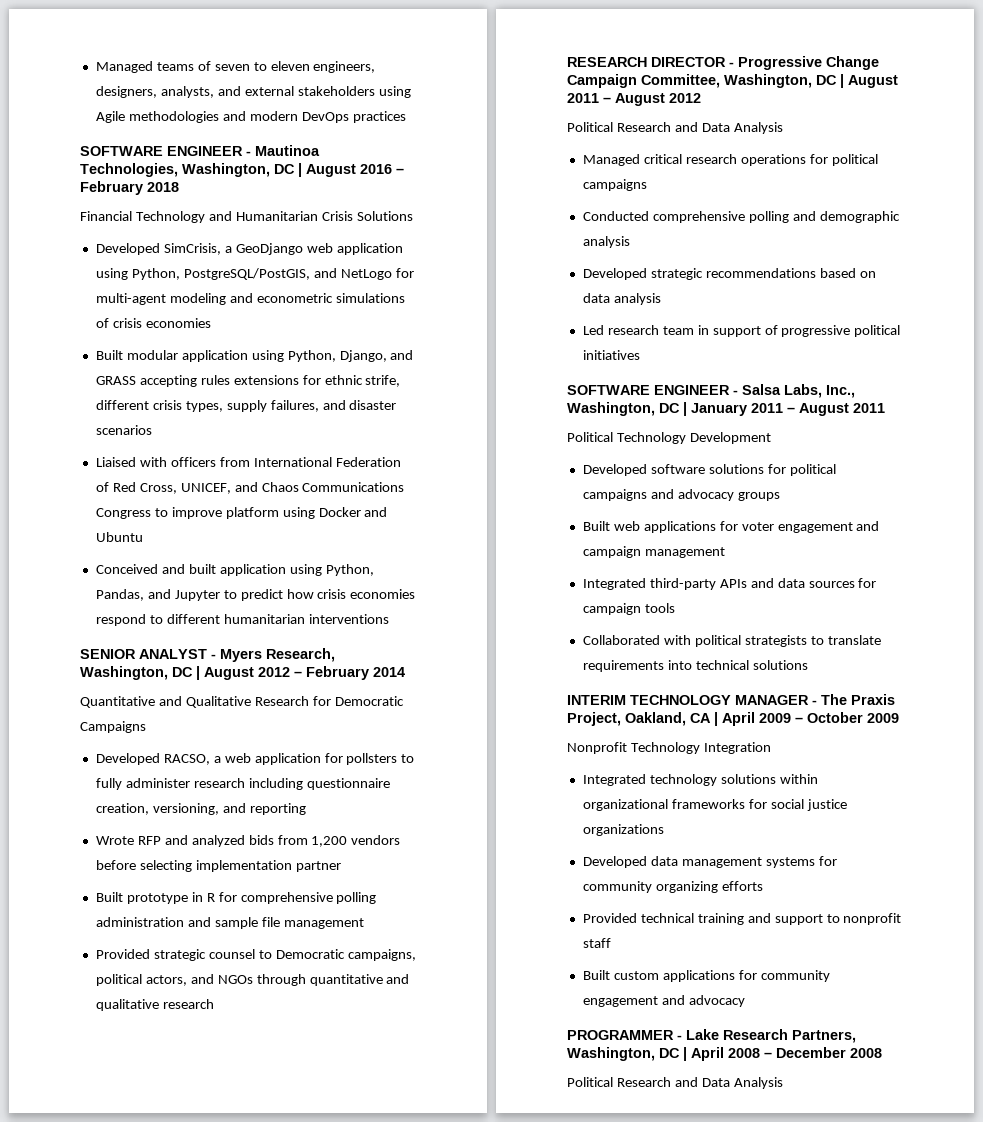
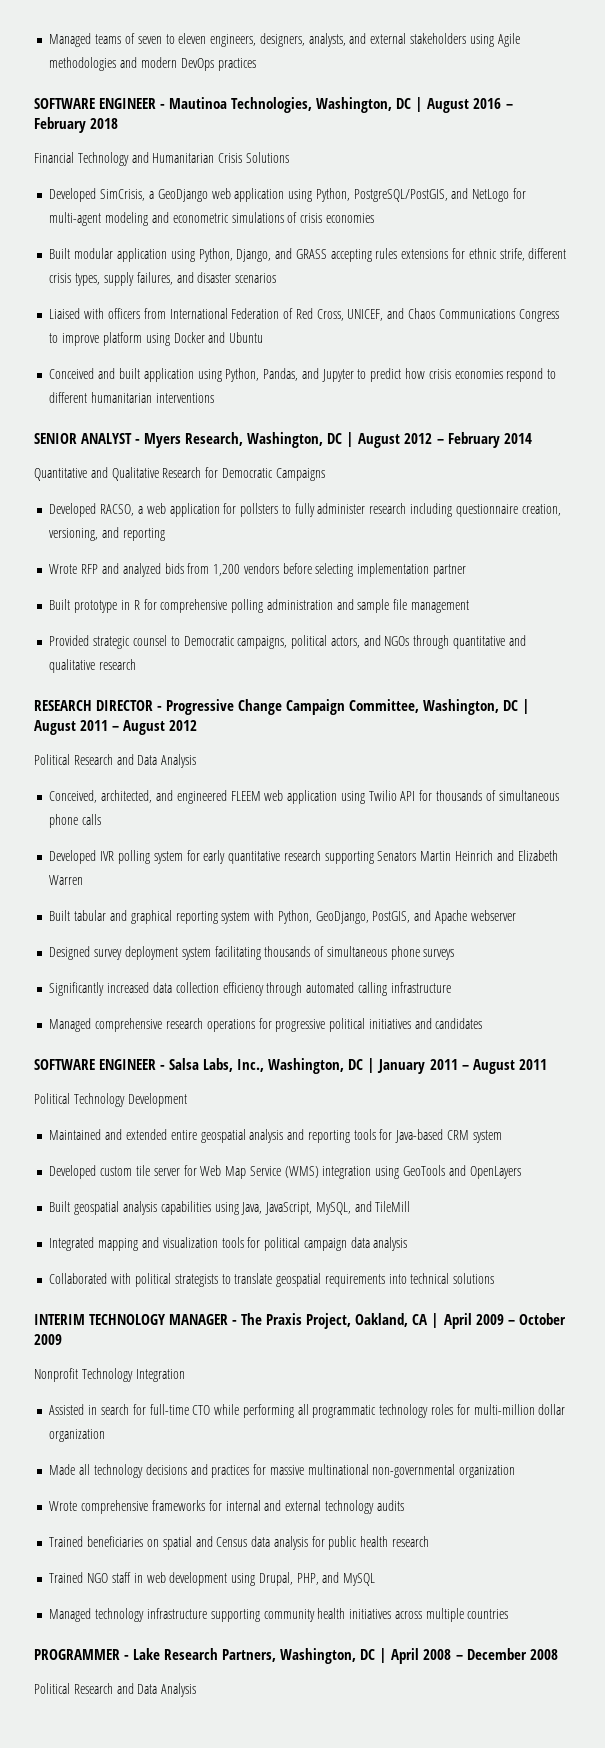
[582,154,682,166] // Managed critical -> [49,790,559,804] [49,814,102,828] [49,850,558,864] [49,875,84,885] [49,910,516,924] [49,946,455,960] [49,982,451,996] [49,1018,163,1032] // Conceived, architected, and engineered FLEEM web application using Twilio API for thousands of simultaneous phone calls // Developed IVR polling system for early quantitative research supporting Senators Martin Heinrich and Elizabeth Warren // Built tabular and graphical reporting system with Python, GeoDjango, PostGIS, and Apache webserver // Designed survey deployment system facilitating thousands of simultaneous phone surveys // Significantly increased data collection efficiency through automated calling infrastructure // Managed comprehensive
[831,154,878,166] [582,179,647,191] [582,211,900,223] [582,236,630,248] [582,268,876,280] [582,293,661,305] [582,325,778,337] political campaigns // Conducted comprehensive polling and demographic analysis // Developed strategic recommendations based on data analysis // Led research team in support of -> (272, 1023) none
(640, 355) none -> [414,1018,483,1029] and candidates
[582,464,836,476] [582,489,780,501] [582,521,880,533] [582,546,725,558] [582,578,877,590] [582,603,675,615] Developed software solutions for political campaigns and advocacy groups // Built web applications for voter engagement and campaign management // Integrated third-party APIs and data sources for campaign tools -> [49,1129,502,1143] [49,1165,521,1179] [49,1201,411,1215] [49,1237,408,1251] Maintained and extended entire geospatial analysis and reporting tools for Java-based CRM system // Developed custom tile server for Web Map Service (WMS) integration using GeoTools and OpenLayers // Built geospatial analysis capabilities using Java, JavaScript, MySQL, and TileMill // Integrated mapping and visualization tools for political campaign data analysis
(881, 640) none -> [276,1273,322,1287] geospatial
[582,774,818,786] [582,799,847,811] [582,824,664,836] [582,856,837,868] [582,881,763,893] [582,913,902,925] [582,938,611,948] [582,970,830,982] [582,995,745,1007] Integrated technology solutions within organizational frameworks for social justice organizations // Developed data management systems for community organizing efforts // Provided technical training and support to nonprofit staff // Built custom applications for community engagement and advocacy -> [49,1404,566,1418] [49,1429,106,1442] [49,1464,516,1478] [49,1500,404,1514] [49,1536,429,1550] [49,1572,376,1586] [49,1608,509,1622] Assisted in search for full-time CTO while performing all programmatic technology roles for multi-million dollar organization // Made all technology decisions and practices for massive multinational non-governmental organization // Wrote comprehensive frameworks for internal and external technology audits // Trained beneficiaries on spatial and Census data analysis for public health research // Trained NGO staff in web development using Drupal, PHP, and MySQL // Managed technology infrastructure supporting community health initiatives across multiple countries

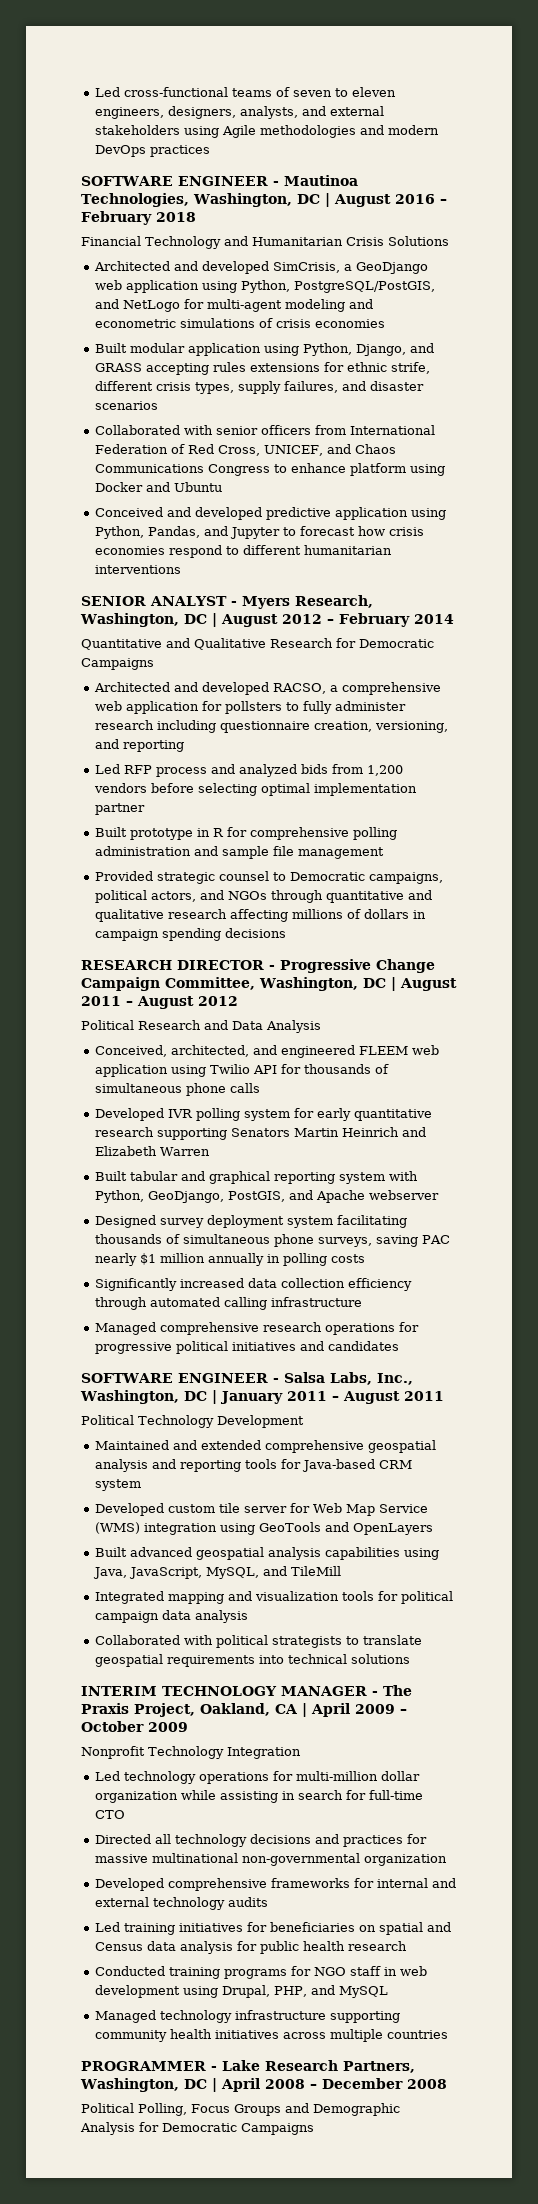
[49,33,92,47] Managed -> [95,87,229,97] Led cross-functional
[49,188,97,202] Developed -> [94,261,270,274] Architected and developed
[49,308,105,319] Liaised with -> [95,425,259,435] Collaborated with senior
[62,333,100,346] improve -> [291,463,347,473] enhance
[118,368,140,379] built -> [195,507,332,520] developed predictive
[370,368,402,382] predict -> [300,526,356,536] forecast
[49,503,97,517] Developed -> [94,682,270,695] Architected and developed
(143, 510) none -> [342,682,442,695] comprehensive
[49,564,99,574] Wrote RFP -> [95,764,208,777] Led RFP process
(354, 570) none -> [261,783,311,796] optimal
(137, 664) none -> [230,909,427,922] [95,928,287,941] affecting millions of dollars in campaign spending decisions
[423,949,455,960] surveys -> [318,1235,451,1247] [95,1253,366,1266] surveys, saving PAC nearly $1 million annually in polling costs
[170,1130,197,1140] entire -> [265,1440,365,1453] comprehensive
(71, 1206) none -> [130,1547,193,1557] advanced
[49,1404,85,1415] Assisted -> [95,1771,421,1784] [95,1790,279,1803] Led technology operations for multi-million dollar organization while assisting
[214,1404,566,1418] [49,1429,106,1442] [49,1464,76,1475] while performing all programmatic technology roles for multi-million dollar organization // Made -> [95,1834,152,1844] // Directed
[49,1501,78,1511] Wrote -> [95,1878,165,1891] Developed
[49,1536,84,1547] Trained -> [95,1922,268,1935] Led training initiatives for
[49,1572,84,1583] Trained -> [95,1966,312,1979] Conducted training programs for
[73,1683,197,1697] Research and Data Analysis -> [138,2103,400,2116] [80,2122,314,2135] Polling, Focus Groups and Demographic Analysis for Democratic Campaigns

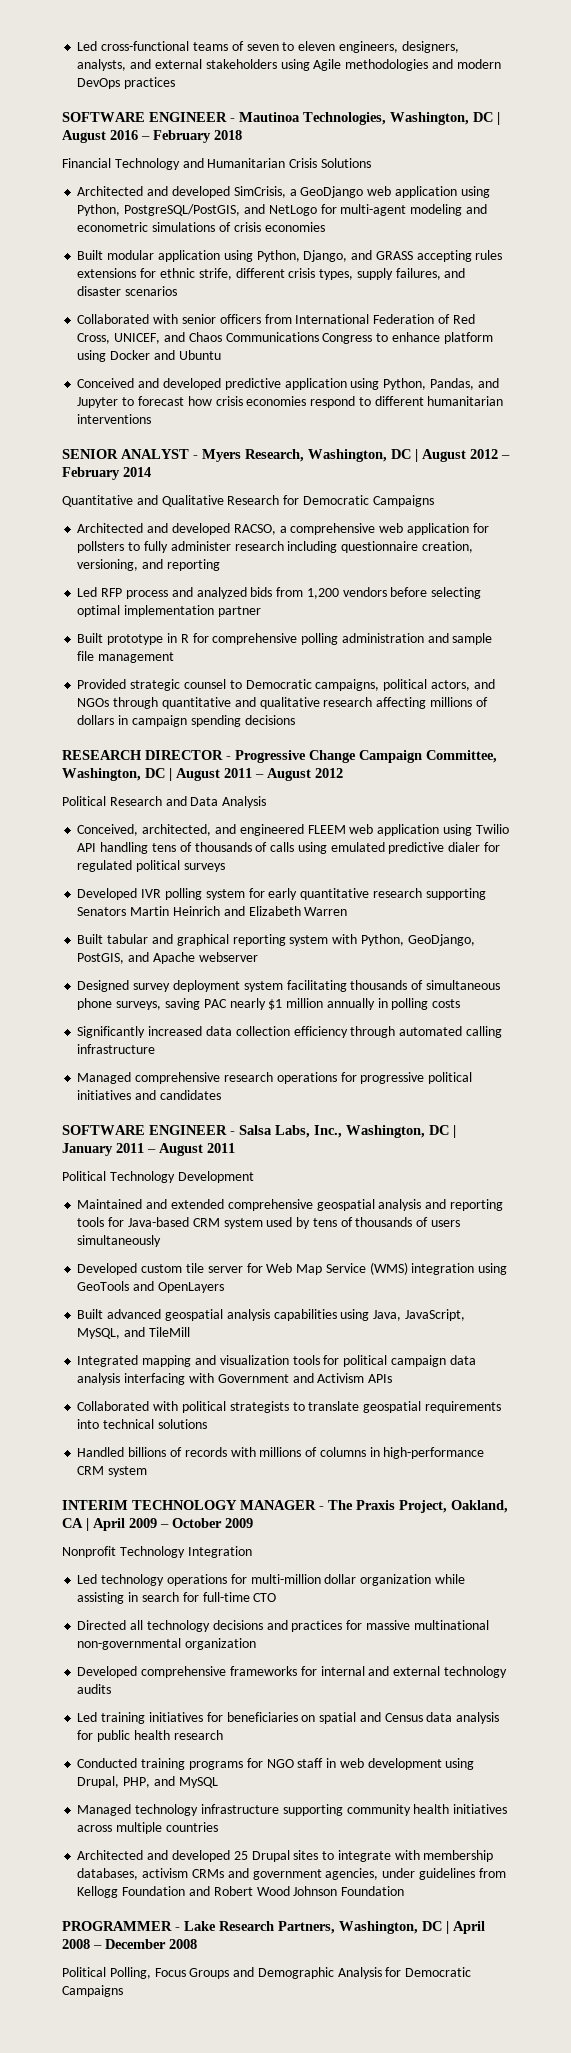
[281,1064,390,1074] [95,1083,261,1096] for thousands of simultaneous phone calls -> [100,842,500,854] [77,860,225,872] handling tens of thousands of calls using emulated predictive dialer for regulated political surveys
(142, 1485) none -> [266,1217,460,1229] [77,1235,162,1247] used by tens of thousands of users simultaneously
(249, 1616) none -> [124,1373,393,1385] interfacing with Government and Activism APIs
(411, 1659) none -> [77,1447,485,1459] [77,1466,148,1477] // Handled billions of records with millions of columns in high-performance CRM system
(449, 2034) none -> [77,1850,494,1862] [77,1868,506,1880] [77,1886,405,1898] // Architected and developed 25 Drupal sites to integrate with membership databases, activism CRMs and government agencies, under guidelines from Kellogg Foundation and Robert Wood Johnson Foundation

